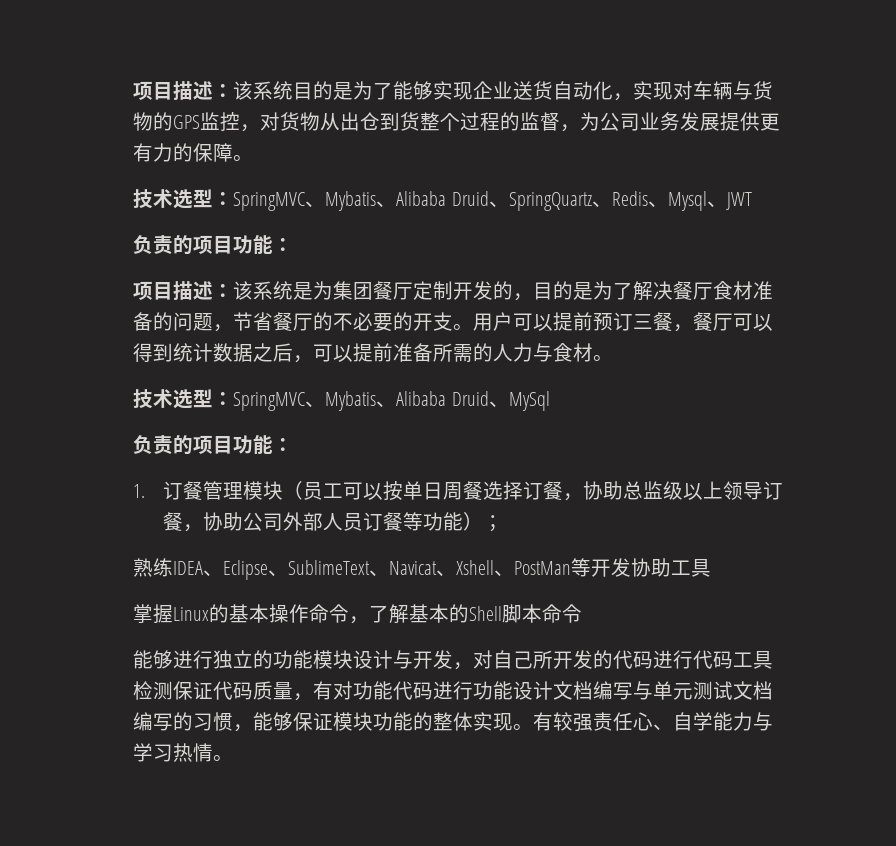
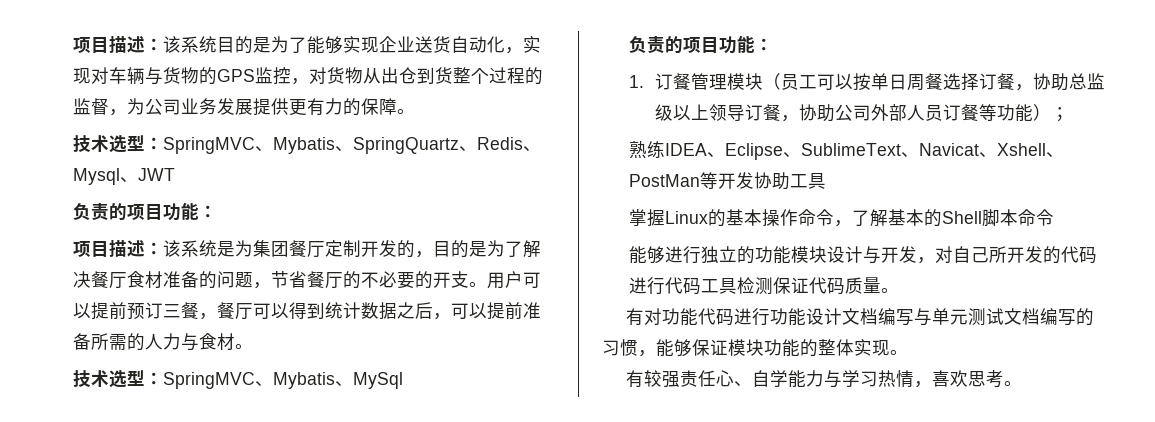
[396,191,509,207] Alibaba Druid、 -> (353, 148) none
[396,391,509,407] Alibaba Druid、 -> (353, 383) none
[293,693,314,701] ， -> [880,288,899,293] 。 //
(534, 727) none -> (908, 352) //
(214, 752) none -> [914,370,1005,388] ，喜欢思考

